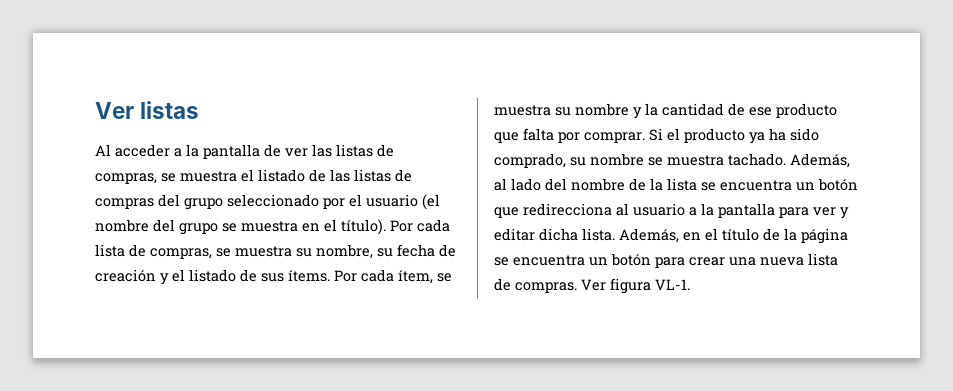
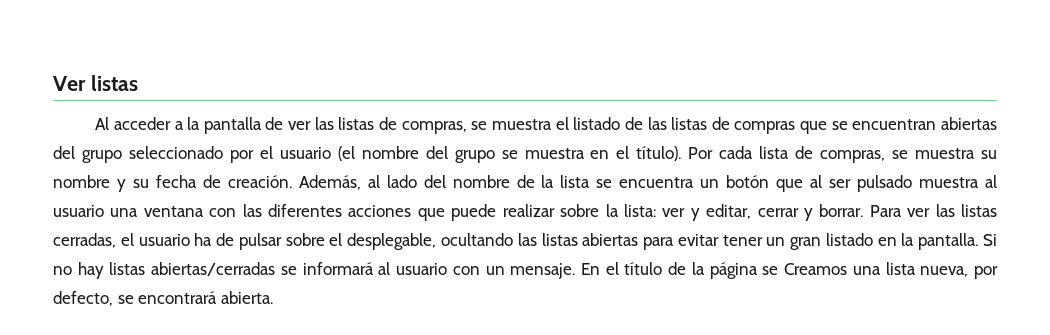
(154, 203) none -> [800,117,998,134] que se encuentran abiertas
[316,244,373,259] nombre, -> [53,175,126,192] nombre y
[95,269,452,285] [494,103,837,119] [494,128,819,144] [494,153,786,168] creación y el listado de sus ítems. Por cada ítem, se muestra su nombre y la cantidad de ese producto que falta por comprar. Si el producto ya ha sido comprado, su nombre se muestra tachado. -> [227,175,292,188] creación.
[523,203,849,219] [494,228,701,243] redirecciona al usuario a la pantalla para ver y editar dicha lista. Además, en -> [810,175,997,192] [53,204,997,221] [53,233,997,250] [53,262,601,279] al ser pulsado muestra al usuario una ventana con las diferentes acciones que puede realizar sobre la lista: ver y editar, cerrar y borrar. Para ver las listas cerradas, el usuario ha de pulsar sobre el desplegable, ocultando las listas abiertas para evitar tener un gran listado en la pantalla. Si no hay listas abiertas/cerradas se informará al usuario con un mensaje. En
[513,253,838,268] [494,278,690,294] encuentra un botón para crear una nueva lista de compras. Ver figura VL-1. -> [784,262,999,279] [53,291,273,306] Creamos una lista nueva, por defecto, se encontrará abierta.

